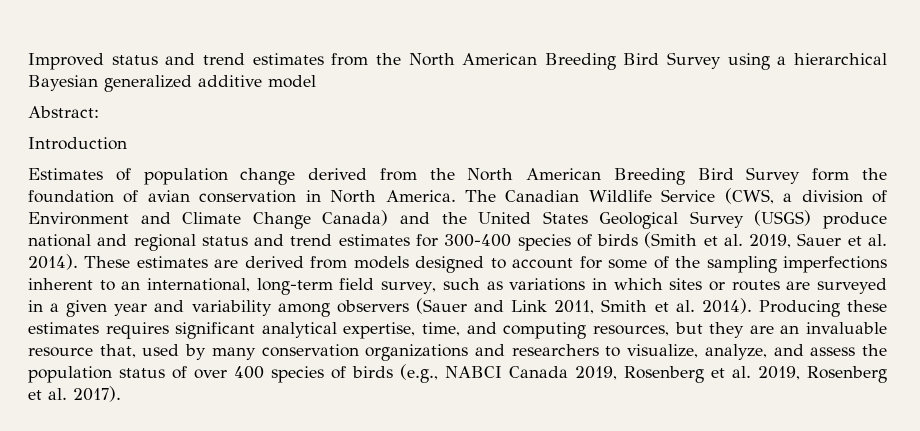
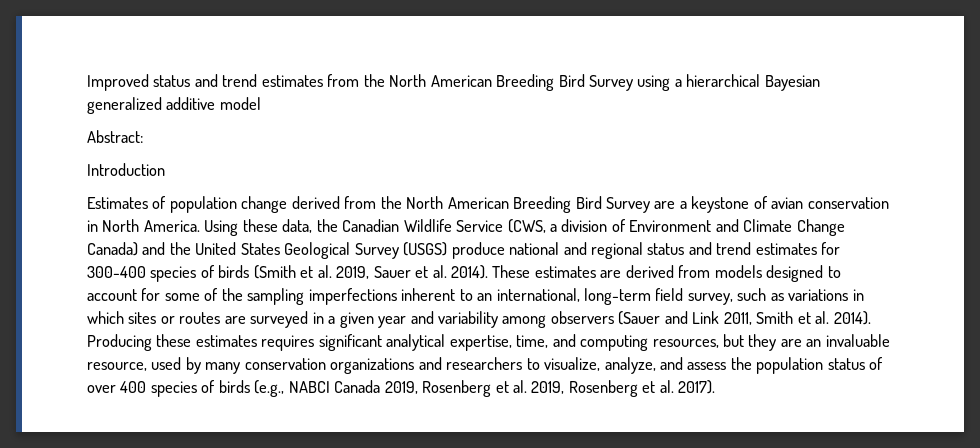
[812,168,887,181] [28,190,114,203] form the foundation -> [654,196,750,213] are a keystone
[465,190,497,202] The -> [204,219,338,236] Using these data, the
[28,344,136,358] resource that, -> [87,362,147,371] resource,

